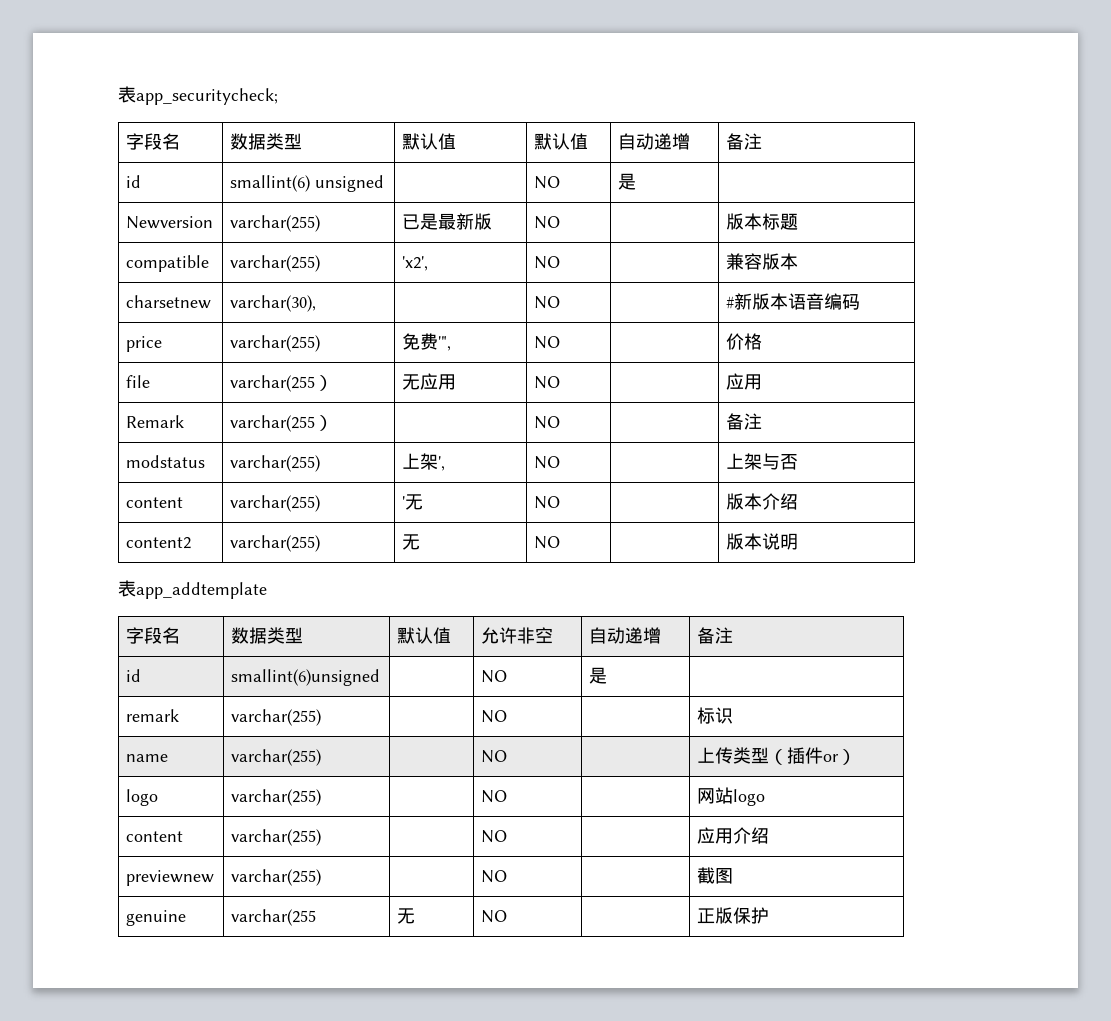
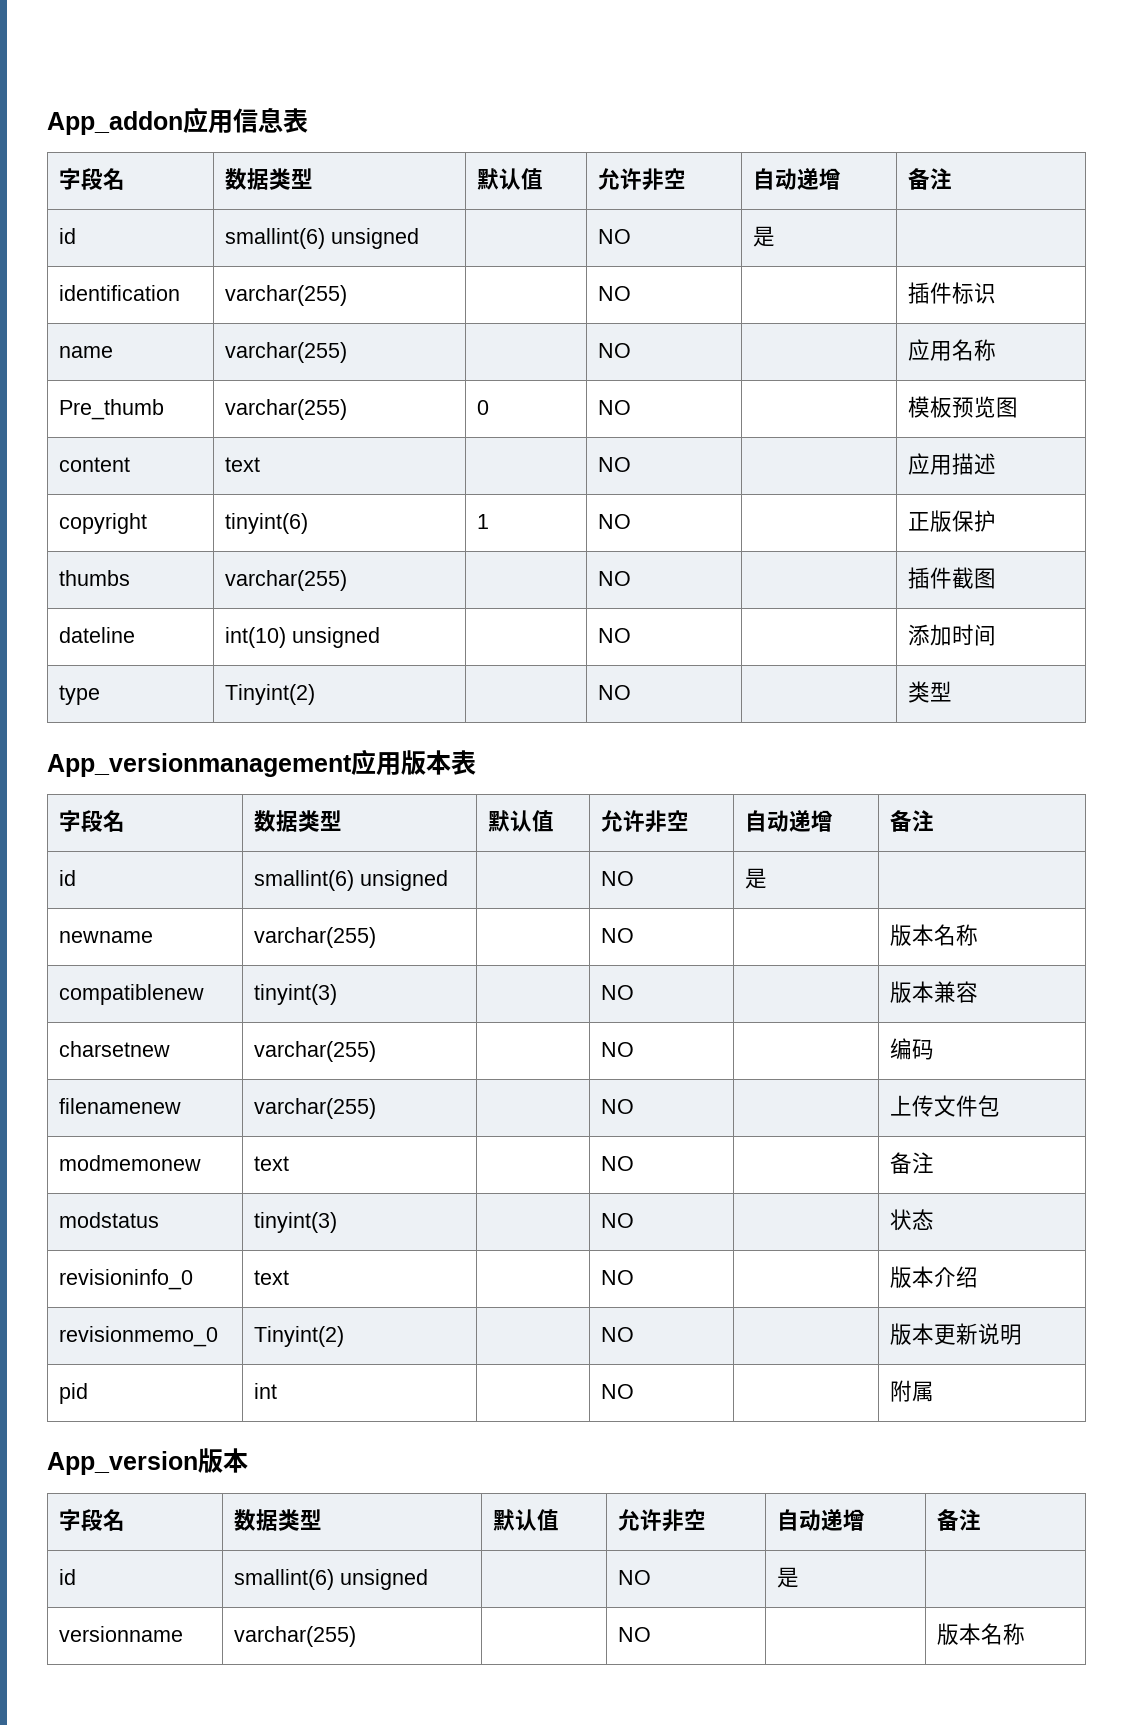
[118,86,278,105] [126,133,181,150] [230,133,303,150] [402,133,457,150] [534,133,589,150] [618,133,691,150] [726,133,763,150] [126,175,142,188] [230,175,385,192] [534,176,561,189] [618,173,637,190] [126,216,214,229] [230,215,321,232] [402,213,493,230] [534,216,561,229] [726,213,799,230] [126,255,210,272] [230,255,321,272] [402,256,429,271] [534,256,561,269] [726,253,799,270] [126,295,212,309] [230,295,317,312] [534,296,561,309] [726,293,861,310] [126,336,163,352] [230,335,321,352] [402,333,452,351] [534,336,561,349] [726,333,763,350] [126,375,151,388] [230,375,334,392] [402,373,457,390] [534,376,561,389] [726,373,763,390] [126,415,185,428] [230,415,334,432] [534,416,561,429] [726,413,763,430] [126,455,206,468] [230,455,321,472] [402,453,446,471] [534,456,561,469] [726,453,799,470] [126,497,184,508] [230,495,321,512] [402,494,424,510] [534,496,561,509] [726,493,799,510] [126,537,192,549] [230,535,321,552] [402,534,421,550] [534,536,561,549] [726,533,799,550] [118,580,267,599] 表app_securitycheck; // 字段名 | 数据类型 | 默认值 | 默认值 | 自动递增 | 备注 // id | smallint(6) unsigned | | NO | 是 | // Newversion | varchar(255) | 已是最新版 | NO | | 版本标题 // compatible | varchar(255) | 'x2', | NO | | 兼容版本 // charsetnew | varchar(30), | | NO | | #新版本语音编码 // price | varchar(255) | 免费'", | NO | | 价格 // file | varchar(255） | 无应用 | NO | | 应用 // Remark | varchar(255） | | NO | | 备注 // modstatus | varchar(255) | 上架', | NO | | 上架与否 // content | varchar(255) | '无 | NO | | 版本介绍 // content2 | varchar(255) | 无 | NO | | 版本说明 // 表app_addtemplate -> [47,107,308,135] App_addon应用信息表
[231,669,381,686] [481,670,508,683] [589,667,608,684] [126,709,180,722] [231,709,322,726] [481,710,508,723] smallint(6)unsigned | | NO | 是 | // remark | varchar(255) | | NO | | -> [225,228,420,249] [598,229,632,244] [753,226,776,247] [59,285,181,301] [225,285,348,306] [598,286,632,301] [908,282,953,304] smallint(6) unsigned | | NO | 是 | // identification | varchar(255) | | NO | | 插件
[697,747,857,765] [126,789,159,806] [231,789,322,806] [481,790,508,803] [697,787,766,806] [126,831,184,842] [231,829,322,846] [481,830,508,843] [697,827,770,844] [126,870,215,886] [231,869,322,886] [481,870,508,883] [697,867,734,884] [126,910,187,926] [231,909,317,926] [397,908,416,924] [481,910,508,923] [697,907,770,924] 上传类型（插件or） // logo | varchar(255) | | NO | | 网站logo // content | varchar(255) | | NO | | 应用介绍 // previewnew | varchar(255) | | NO | | 截图 // genuine | varchar(255 | 无 | NO | | 正版保护 -> [908,339,997,361] [59,399,165,420] [225,399,348,420] [477,400,490,415] [598,400,632,415] [908,396,1019,418] [59,457,131,472] [225,457,261,472] [598,457,632,472] [908,453,997,475] [59,513,148,534] [225,513,309,534] [477,514,490,529] [598,514,632,529] [908,510,997,532] [59,570,131,586] [225,570,348,591] [598,571,632,586] [908,567,997,589] [59,627,136,643] [225,627,381,648] [598,628,632,643] [908,624,997,646] [59,685,101,705] [225,684,316,705] [598,685,632,700] [908,681,953,703] [47,749,476,777] [59,810,126,832] [254,810,343,832] [488,810,555,832] [601,810,690,833] [745,810,834,832] [890,810,935,832] [59,870,77,886] [254,870,449,891] [601,871,635,886] [745,868,768,889] [59,931,154,943] [254,927,377,948] [601,928,635,943] [890,924,979,946] [59,984,205,1005] [254,984,338,1005] [601,985,635,1000] [890,981,979,1003] [59,1041,171,1057] [254,1041,377,1062] [601,1042,635,1057] [890,1038,935,1060] [59,1098,182,1114] [254,1098,377,1119] [601,1099,635,1114] [890,1095,1001,1117] [59,1155,202,1171] [254,1156,290,1171] [601,1156,635,1171] [890,1152,935,1174] [59,1212,160,1228] [254,1212,338,1233] [601,1213,635,1228] [890,1209,935,1231] [59,1269,194,1290] [254,1270,290,1285] [601,1270,635,1285] [890,1266,979,1288] [59,1326,219,1347] [254,1326,345,1347] [601,1327,635,1342] [890,1323,1023,1345] [59,1383,89,1404] [254,1383,278,1399] [601,1384,635,1399] [890,1380,935,1402] [47,1448,248,1475] [59,1509,126,1531] [234,1509,323,1531] [493,1509,560,1531] [618,1509,707,1532] [777,1509,866,1531] [937,1509,982,1531] [59,1569,77,1585] [234,1569,429,1590] [618,1570,652,1585] [777,1567,800,1588] [59,1626,184,1642] [234,1626,357,1647] [618,1627,652,1642] [937,1623,1026,1645] 应用名称 // Pre_thumb | varchar(255) | 0 | NO | | 模板预览图 // content | text | | NO | | 应用描述 // copyright | tinyint(6) | 1 | NO | | 正版保护 // thumbs | varchar(255) | | NO | | 插件截图 // dateline | int(10) unsigned | | NO | | 添加时间 // type | Tinyint(2) | | NO | | 类型 // App_versionmanagement应用版本表 // 字段名 | 数据类型 | 默认值 | 允许非空 | 自动递增 | 备注 // id | smallint(6) unsigned | | NO | 是 | // newname | varchar(255) | | NO | | 版本名称 // compatiblenew | tinyint(3) | | NO | | 版本兼容 // charsetnew | varchar(255) | | NO | | 编码 // filenamenew | varchar(255) | | NO | | 上传文件包 // modmemonew | text | | NO | | 备注 // modstatus | tinyint(3) | | NO | | 状态 // revisioninfo_0 | text | | NO | | 版本介绍 // revisionmemo_0 | Tinyint(2) | | NO | | 版本更新说明 // pid | int | | NO | | 附属 // App_version版本 // 字段名 | 数据类型 | 默认值 | 允许非空 | 自动递增 | 备注 // id | smallint(6) unsigned | | NO | 是 | // versionname | varchar(255) | | NO | | 版本名称

